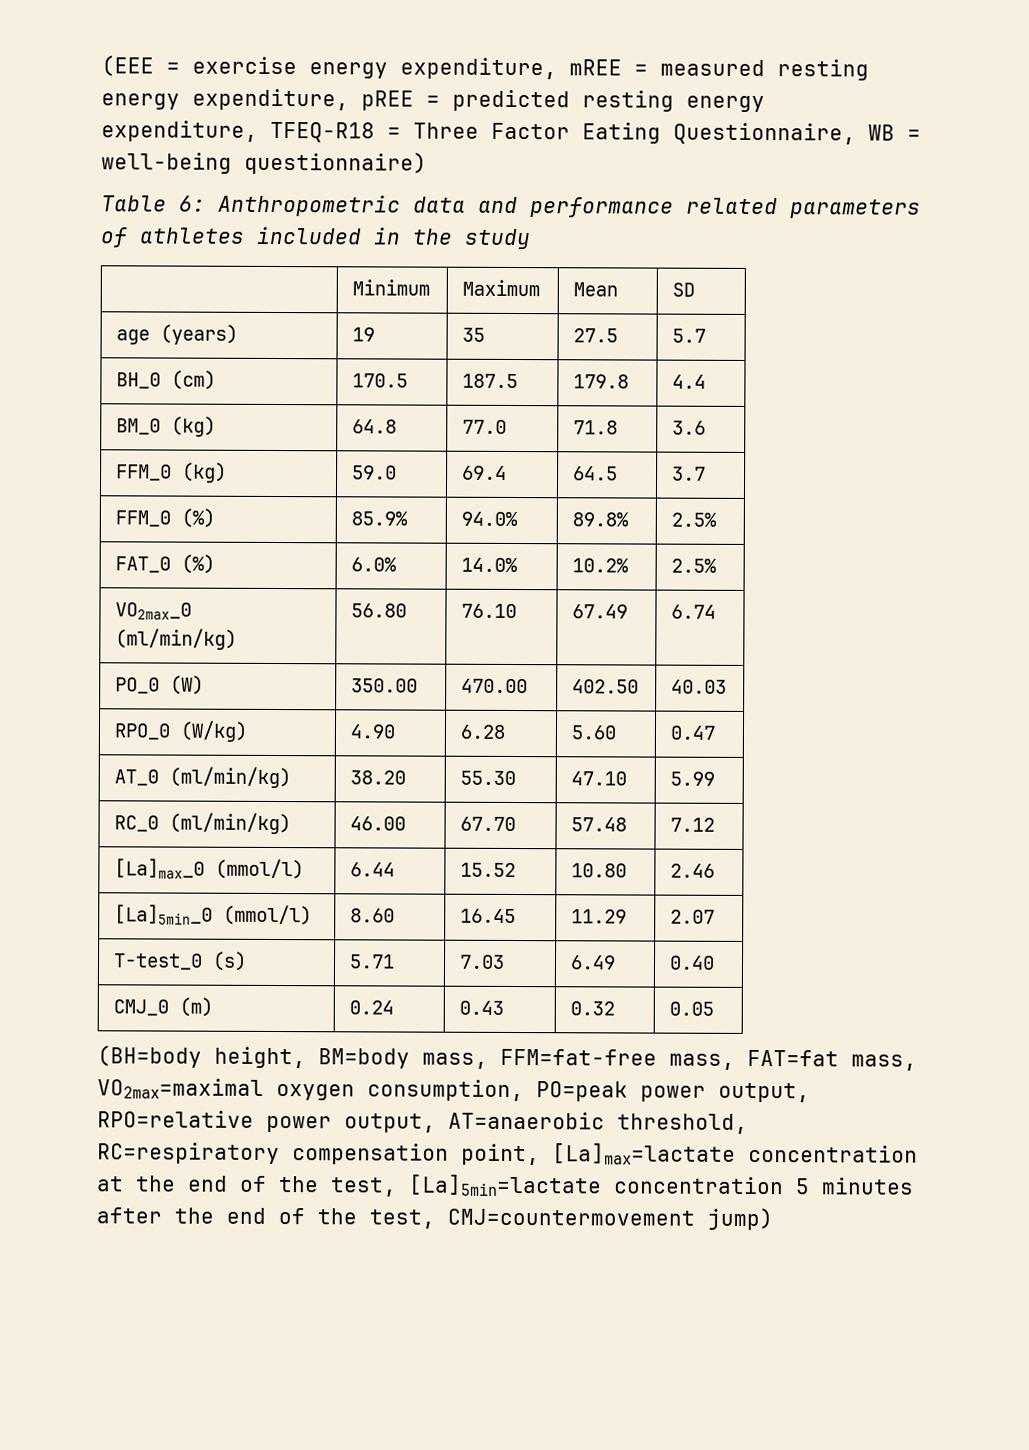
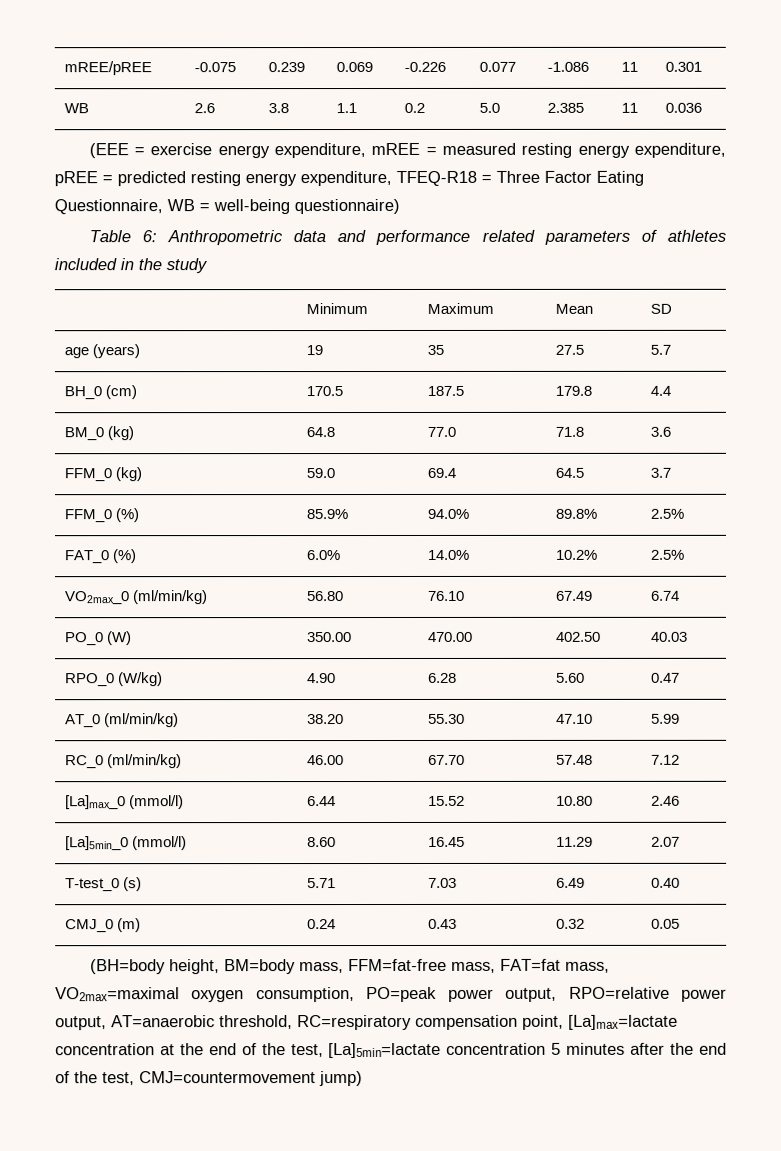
(101, 66) none -> [63,61,152,76] [193,62,236,73] [267,62,305,73] [335,62,373,73] [403,61,446,72] [478,61,516,72] [546,61,589,72] [620,61,638,72] [664,61,702,72] [63,103,89,114] [193,103,215,114] [267,103,289,114] [335,103,357,114] [403,102,425,113] [478,102,500,113] [546,102,584,113] [620,102,638,113] [664,102,702,113] mREE/pREE | -0.075 | 0.239 | 0.069 | -0.226 | 0.077 | -1.086 | 11 | 0.301 // WB | 2.6 | 3.8 | 1.1 | 0.2 | 5.0 | 2.385 | 11 | 0.036 //

